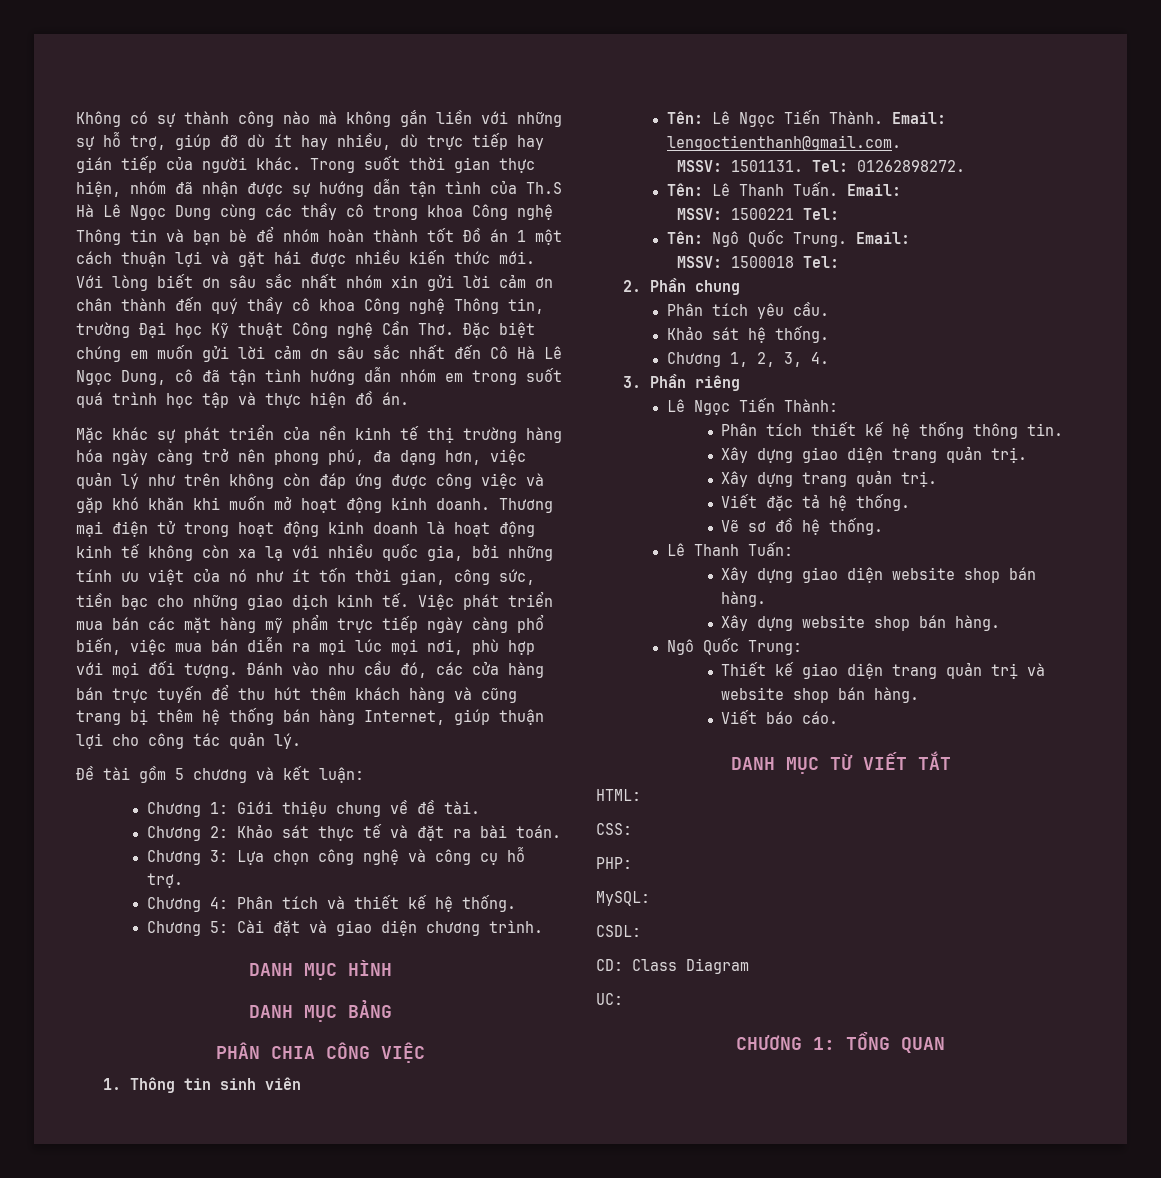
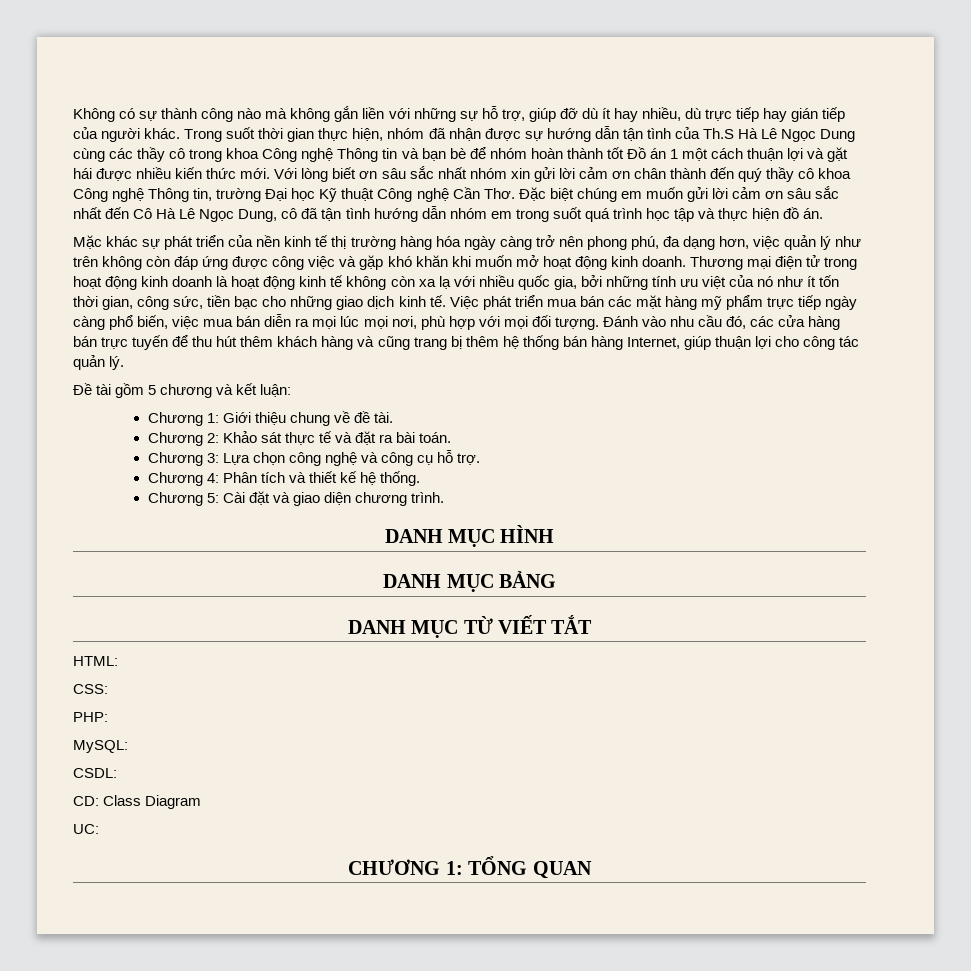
[216,1042,425,1063] [103,1077,302,1093] [666,110,946,127] [666,135,901,151] [677,160,966,172] [666,182,901,196] [677,208,840,220] [666,230,910,247] [677,256,840,268] [623,278,741,295] [666,302,829,319] [666,326,829,343] [666,352,829,367] [623,374,741,391] [666,398,838,415] [721,422,1064,439] [721,446,1028,463] [721,470,938,487] [721,494,911,511] [721,518,884,535] [666,542,793,556] [721,567,1037,583] [721,591,767,607] [721,615,1001,631] [666,638,802,655] [721,662,1046,679] [721,687,920,703] [721,710,839,724] // PHÂN CHIA CÔNG VIỆC // 1. Thông tin sinh viên // Tên: Lê Ngọc Tiến Thành. Email: lengoctienthanh@gmail.com. // MSSV: 1501131. Tel: 01262898272. // Tên: Lê Thanh Tuấn. Email: // MSSV: 1500221 Tel: // Tên: Ngô Quốc Trung. Email: // MSSV: 1500018 Tel: // 2. Phần chung // Phân tích yêu cầu. // Khảo sát hệ thống. // Chương 1, 2, 3, 4. // 3. Phần riêng // Lê Ngọc Tiến Thành: // Phân tích thiết kế hệ thống thông tin. // Xây dựng giao diện trang quản trị. // Xây dựng trang quản trị. // Viết đặc tả hệ thống. // Vẽ sơ đồ hệ thống. // Lê Thanh Tuấn: // Xây dựng giao diện website shop bán hàng. // Xây dựng website shop bán hàng. // Ngô Quốc Trung: // Thiết kế giao diện trang quản trị và website shop bán hàng. // Viết báo cáo. -> (556, 579) none

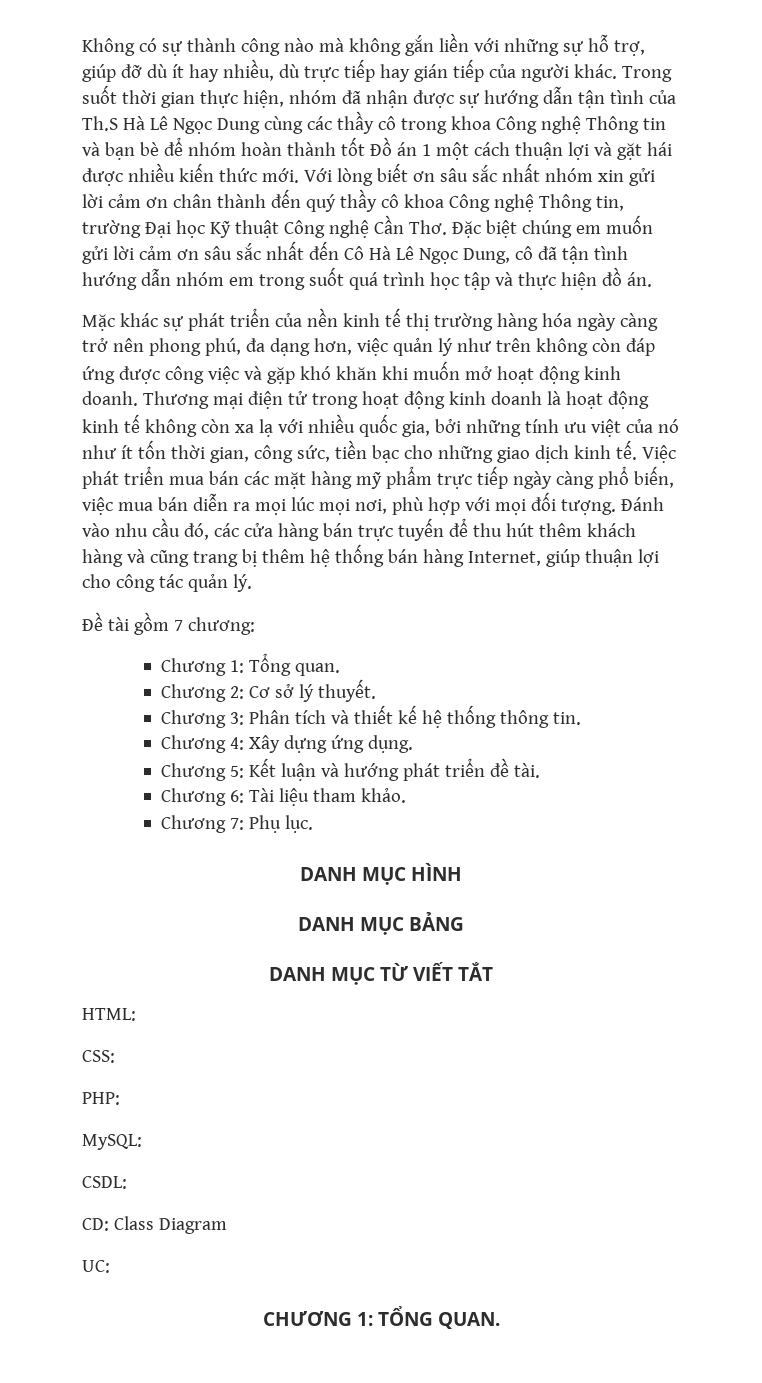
[148,383,292,398] [147,411,393,426] [147,431,452,446] [147,450,481,466] [147,472,219,486] 5 chương và kết luận: // Chương 1: Giới thiệu chung về đề tài. // Chương 2: Khảo sát thực tế và đặt ra bài toán. // Chương 3: Lựa chọn công nghệ và công cụ hỗ trợ. // Chương 4: -> [173,617,255,635] [161,653,341,676] [161,679,376,702] [161,710,245,728] 7 chương: // Chương 1: Tổng quan. // Chương 2: Cơ sở lý thuyết. // Chương 3:
[380,471,421,486] [147,491,445,506] thống. // Chương 5: Cài đặt và giao diện chương trình. -> [446,705,581,728] [161,735,413,753] [161,758,540,781] [161,788,406,806] [161,815,314,833] thống thông tin. // Chương 4: Xây dựng ứng dụng. // Chương 5: Kết luận và hướng phát triển đề tài. // Chương 6: Tài liệu tham khảo. // Chương 7: Phụ lục.
[532,861,592,879] QUAN -> [437,1312,500,1329] QUAN.

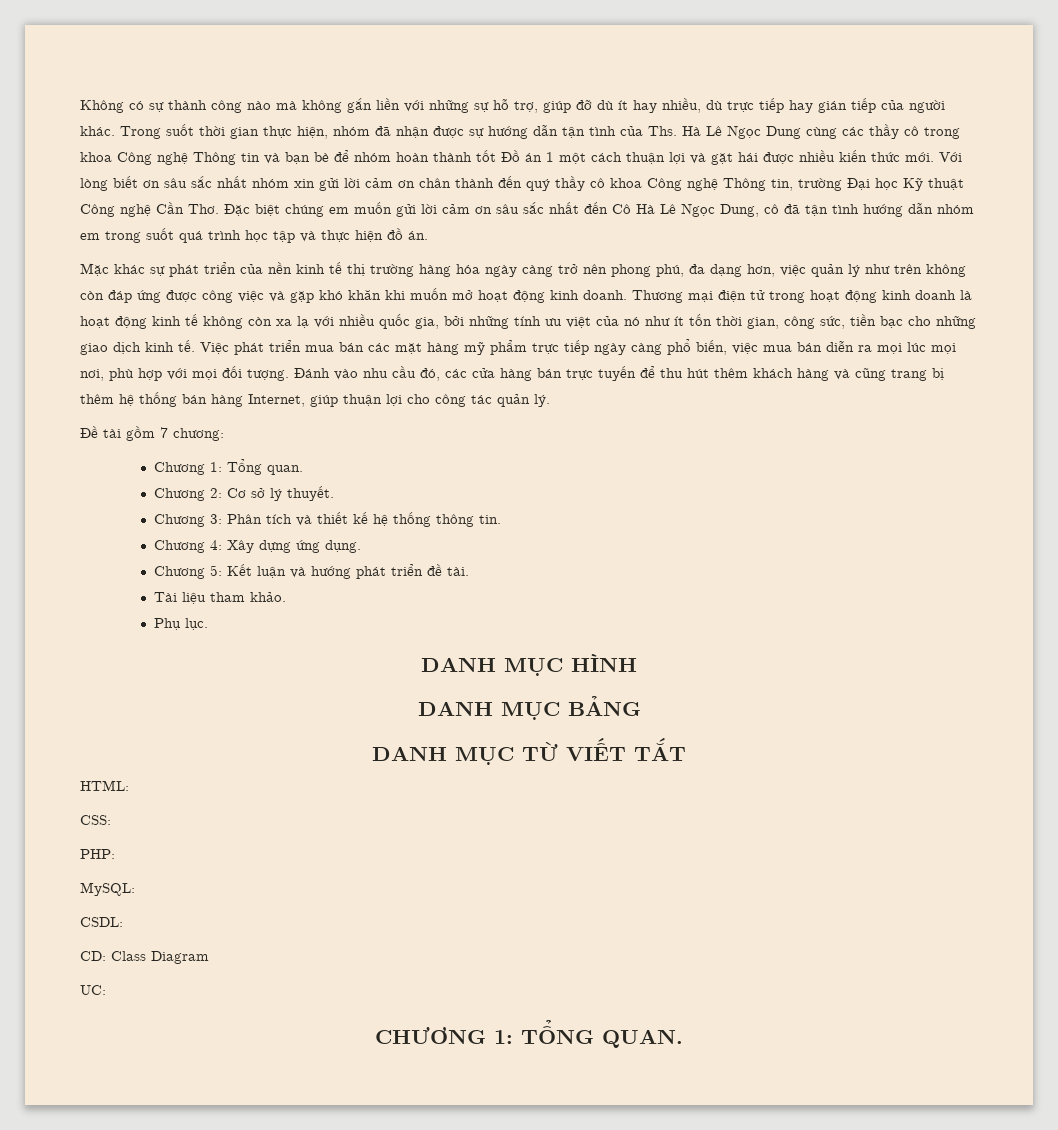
[82,116,118,131] Th.S -> [648,126,677,136] Ths.
[161,788,245,806] Chương 6: -> (470, 571) none
[161,815,245,833] Chương 7: -> (287, 597) none

